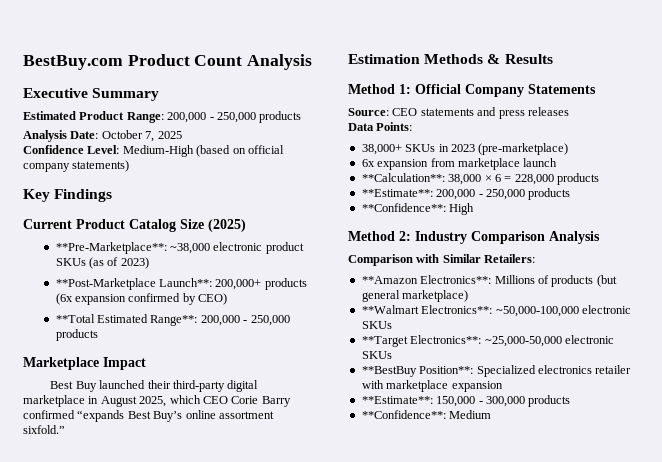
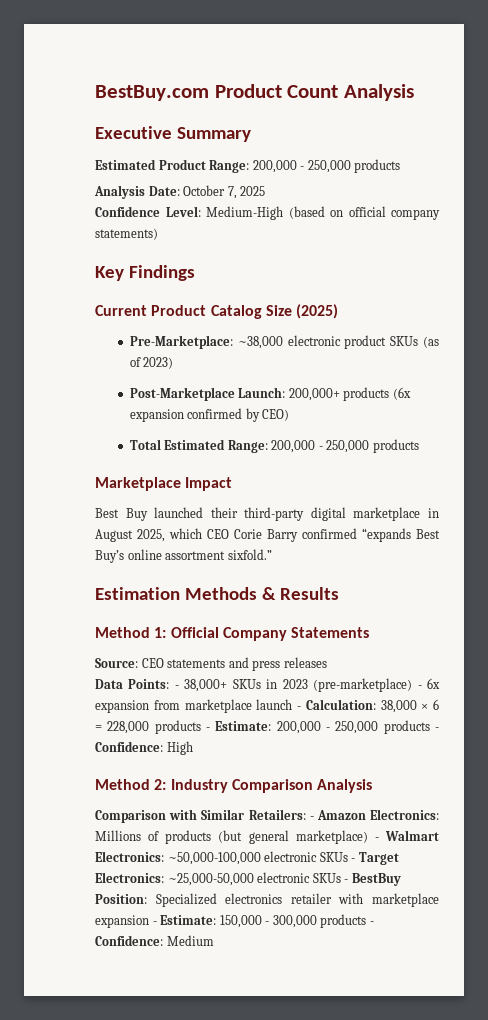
[55,242,167,254] **Pre-Marketplace**: -> [129,335,233,349] Pre-Marketplace:
[55,278,213,290] **Post-Marketplace Launch**: -> [129,387,286,401] Post-Marketplace Launch:
[55,314,198,326] **Total Estimated Range**: -> [129,439,268,453] Total Estimated Range:
(413, 126) // -> [174,685,179,689] -
(569, 149) // -> [417,685,422,689] -
[361,173,445,182] // **Calculation**: -> [297,699,376,710] - Calculation:
[361,188,571,200] [361,203,446,212] // **Estimate**: 200,000 - 250,000 products // **Confidence**: -> [206,720,439,734] [95,741,163,752] - Estimate: 200,000 - 250,000 products - Confidence:
[361,275,492,284] // **Amazon Electronics**: -> [309,809,439,820] - Amazon Electronics:
[361,305,493,314] // **Walmart Electronics**: -> [374,830,440,841] [95,851,164,862] - Walmart Electronics:
[361,335,482,347] // **Target Electronics**: -> [351,852,399,865] [95,872,164,883] - Target Electronics:
[361,366,474,377] // **BestBuy Position**: -> [344,873,401,886] [95,894,147,904] - BestBuy Position:
[361,396,433,404] // **Estimate**: -> [152,915,217,925] - Estimate:
[361,410,446,419] // **Confidence**: -> [369,921,374,925] [95,935,163,946] - Confidence:

